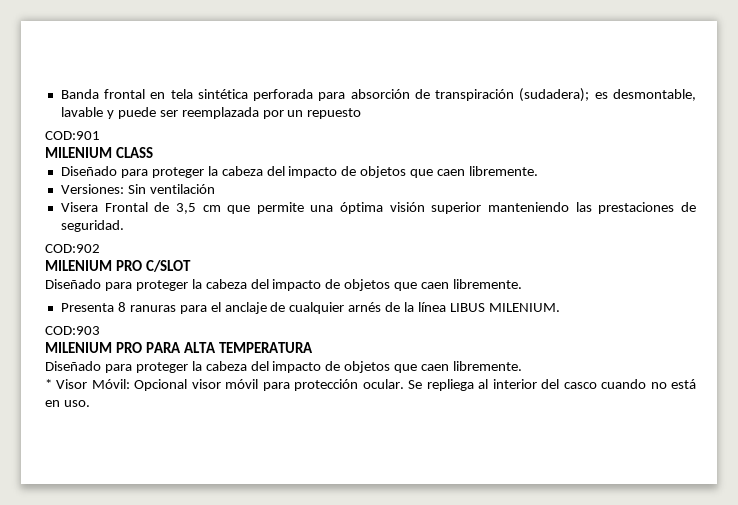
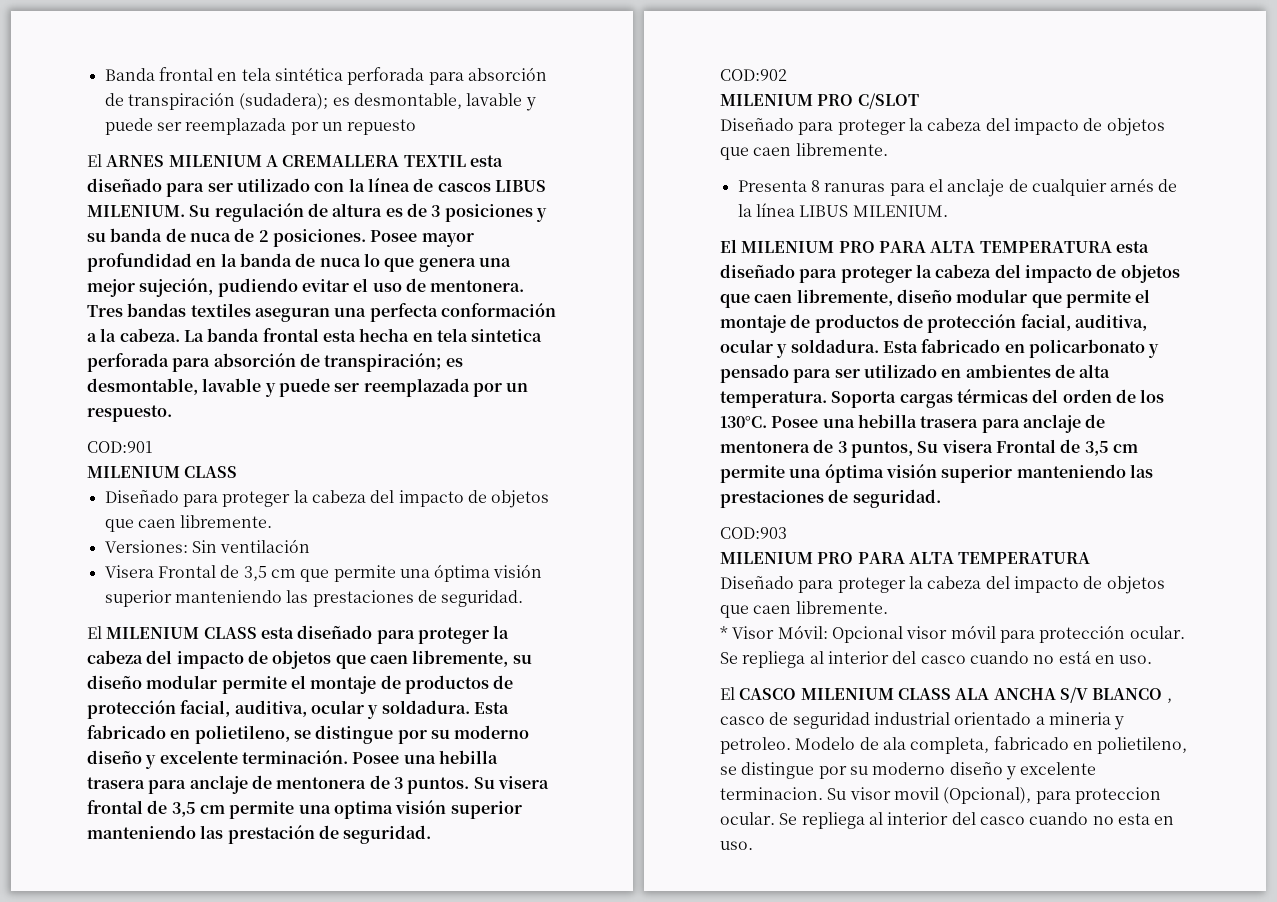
(362, 113) none -> [87,154,503,167] [87,178,546,197] [87,203,547,222] [87,228,474,247] [87,253,511,272] [87,278,525,297] [87,303,556,322] [87,328,543,342] [87,353,463,372] [87,378,529,397] [87,405,172,422] // El ARNES MILENIUM A CREMALLERA TEXTIL esta diseñado para ser utilizado con la línea de cascos LIBUS MILENIUM. Su regulación de altura es de 3 posiciones y su banda de nuca de 2 posiciones. Posee mayor profundidad en la banda de nuca lo que genera una mejor sujeción, pudiendo evitar el uso de mentonera. Tres bandas textiles aseguran una perfecta conformación a la cabeza. La banda frontal esta hecha en tela sintetica perforada para absorción de transpiración; es desmontable, lavable y puede ser reemplazada por un respuesto.
(124, 226) none -> [87,625,510,644] [87,650,532,669] [87,675,514,694] [87,700,509,719] [87,725,530,744] [87,750,498,769] [87,775,549,794] [87,800,522,819] [87,825,432,844] // El MILENIUM CLASS esta diseñado para proteger la cabeza del impacto de objetos que caen libremente, su diseño modular permite el montaje de productos de protección facial, auditiva, ocular y soldadura. Esta fabricado en polietileno, se distingue por su moderno diseño y excelente terminación. Posee una hebilla trasera para anclaje de mentonera de 3 puntos. Su visera frontal de 3,5 cm permite una optima visión superior manteniendo las prestación de seguridad.
(560, 307) none -> [720,239,1149,253] [720,264,1180,283] [720,289,1151,308] [720,314,1147,333] [720,339,1160,358] [720,364,1111,383] [720,389,1165,408] [720,414,1106,433] [720,439,1138,458] [720,464,1153,483] [720,489,941,508] // El MILENIUM PRO PARA ALTA TEMPERATURA esta diseñado para proteger la cabeza del impacto de objetos que caen libremente, diseño modular que permite el montaje de productos de protección facial, auditiva, ocular y soldadura. Esta fabricado en policarbonato y pensado para ser utilizado en ambientes de alta temperatura. Soporta cargas térmicas del orden de los 130°C. Posee una hebilla trasera para anclaje de mentonera de 3 puntos, Su visera Frontal de 3,5 cm permite una óptima visión superior manteniendo las prestaciones de seguridad.
(90, 403) none -> [720,687,1172,703] [720,712,1125,730] [720,736,1188,754] [720,761,1097,780] [720,787,1161,804] [720,812,1175,829] [720,841,753,850] // El CASCO MILENIUM CLASS ALA ANCHA S/V BLANCO , casco de seguridad industrial orientado a mineria y petroleo. Modelo de ala completa, fabricado en polietileno, se distingue por su moderno diseño y excelente terminacion. Su visor movil (Opcional), para proteccion ocular. Se repliega al interior del casco cuando no esta en uso.

